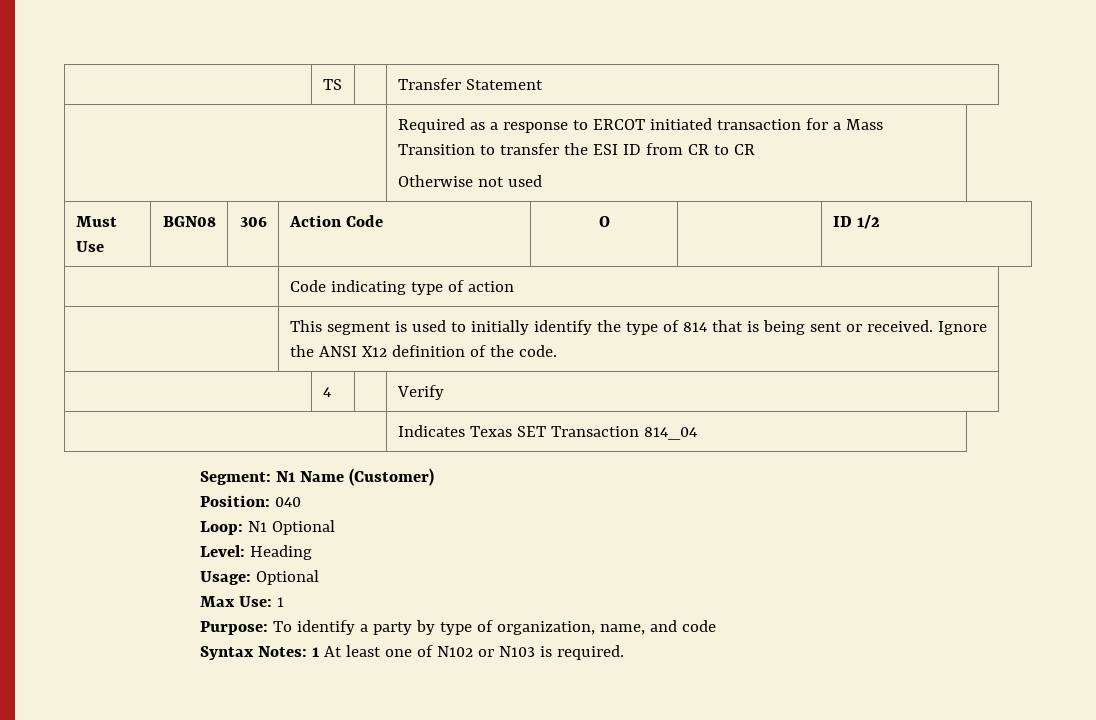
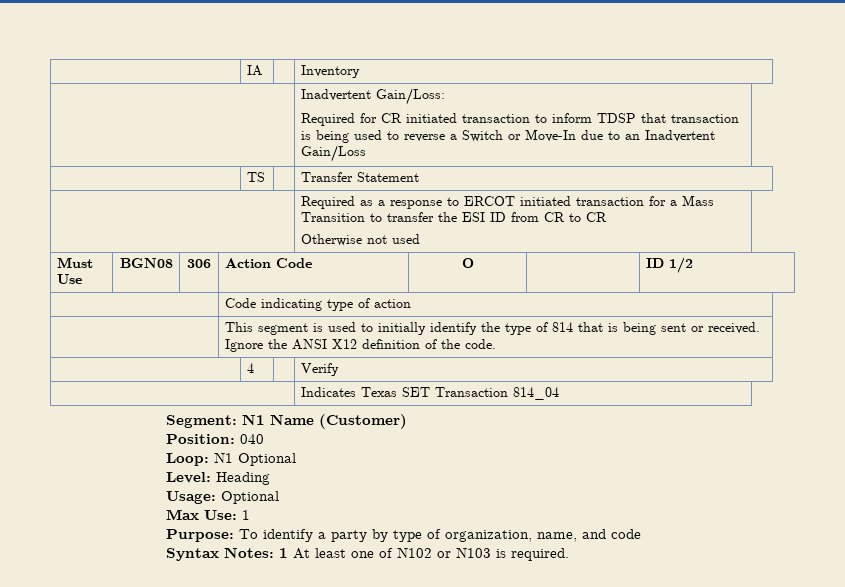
(322, 84) none -> [246,65,263,76] [300,65,360,78] [300,88,445,105] [300,113,739,126] [300,129,715,143] [300,145,366,162] | IA | | Inventory // | Inadvertent Gain/Loss: // Required for CR initiated transaction to inform TDSP that transaction is being used to reverse a Switch or Move-In due to an Inadvertent Gain/Loss //

